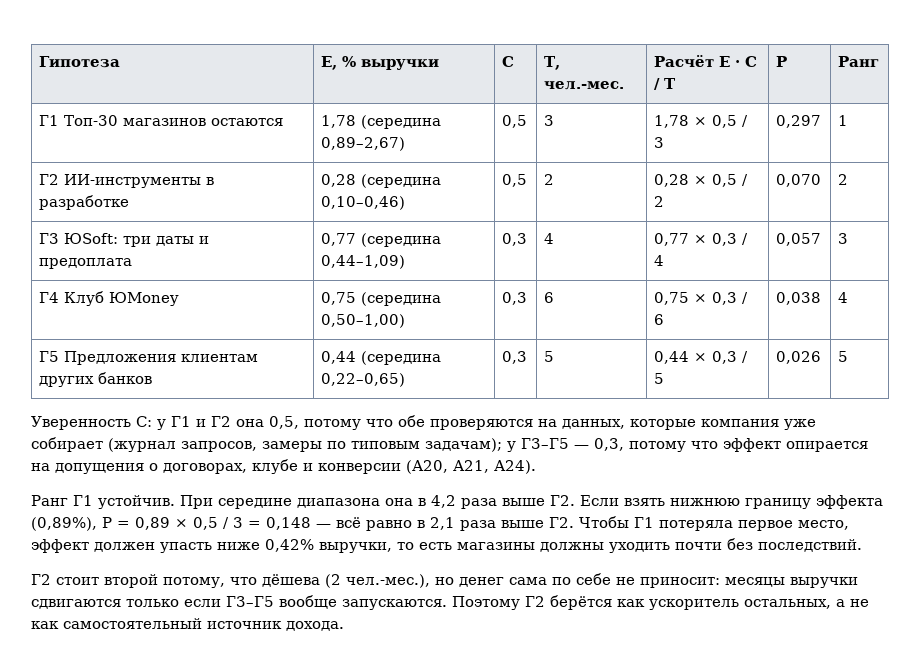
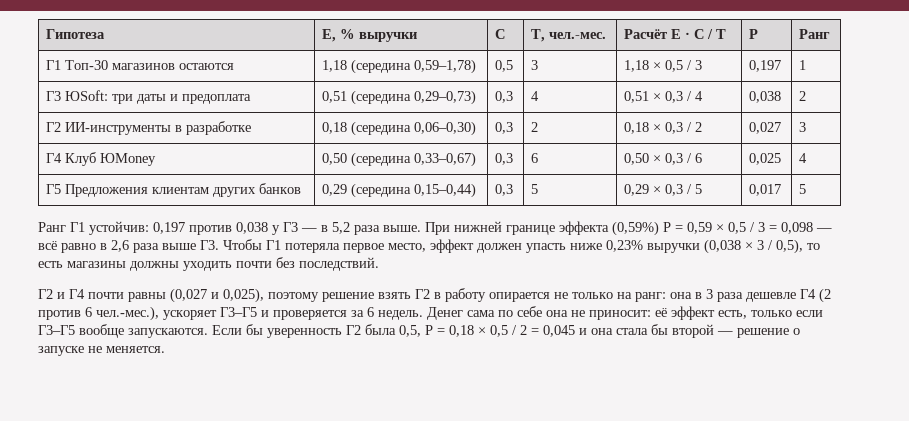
[320,115,441,129] [320,137,405,151] 1,78 (середина 0,89–2,67) -> [322,59,477,74] 1,18 (середина 0,59–1,78)
[653,115,689,128] 1,78 -> [624,60,650,72] 1,18
[775,115,821,128] [837,115,848,126] [38,174,214,188] [38,195,129,210] [320,174,441,188] [320,196,405,210] [501,174,527,187] [543,174,554,185] [653,174,748,187] [653,196,664,207] [775,174,821,187] [837,174,848,185] 0,297 | 1 // Г2 ИИ-инструменты в разработке | 0,28 (середина 0,10–0,46) | 0,5 | 2 | 0,28 × 0,5 / 2 | 0,070 | 2 -> [749,60,782,72] [799,60,807,70] 0,197 | 1
[320,233,441,247] [320,255,405,269] 0,77 (середина 0,44–1,09) -> [322,90,477,105] 0,51 (середина 0,29–0,73)
[653,233,689,246] 0,77 -> [624,91,650,103] 0,51
[775,233,821,246] 0,057 -> [749,91,782,103] [799,91,807,101] [46,121,252,135] [322,121,477,136] [495,122,514,134] [531,122,539,132] [624,122,703,134] [749,122,782,134] 0,038 | 2 // Г2 ИИ-инструменты в разработке | 0,18 (середина 0,06–0,30) | 0,3 | 2 | 0,18 × 0,3 / 2 | 0,027
[320,292,441,306] [320,314,405,328] 0,75 (середина 0,50–1,00) -> [322,152,477,167] 0,50 (середина 0,33–0,67)
[653,292,689,305] 0,75 -> [624,153,650,165] 0,50
[775,292,821,305] 0,038 -> [749,153,782,165] 0,025
[320,351,441,365] [320,373,405,387] 0,44 (середина 0,22–0,65) -> [322,183,477,198] 0,29 (середина 0,15–0,44)
[653,351,689,364] 0,44 -> [624,184,650,196] 0,29
[775,351,821,364] 0,026 -> [749,184,782,196] 0,017
[31,415,816,430] [31,437,868,452] [31,459,536,474] [31,495,883,509] [31,517,170,531] Уверенность C: у Г1 и Г2 она 0,5, потому что обе проверяются на данных, которые компания уже собирает (журнал запросов, замеры по типовым задачам); у Г3–Г5 — 0,3, потому что эффект опирается на допущения о договорах, клубе и конверсии (А20, А21, А24). // Ранг Г1 устойчив. При середине диапазона она в 4,2 раза выше Г2. Если взять нижнюю границу эффекта (0,89%), P = 0,89 -> [38,221,712,236] Ранг Г1 устойчив: 0,197 против 0,038 у Г3 — в 5,2 раза выше. При нижней границе эффекта (0,59%) P = 0,59
[266,517,311,530] 0,148 -> [781,222,813,234] 0,098
[430,517,574,531] 2,1 раза выше Г2. -> [111,240,219,253] 2,6 раза выше Г3.
[265,539,392,553] 0,42% выручки, -> [606,239,803,254] 0,23% выручки (0,038 × 3 / 0,5),
[56,574,504,588] стоит второй потому, что дёшева (2 чел.-мес.), но денег -> [57,288,831,303] [38,306,463,321] и Г4 почти равны (0,027 и 0,025), поэтому решение взять Г2 в работу опирается не только на ранг: она в 3 раза дешевле Г4 (2 против 6 чел.-мес.), ускоряет Г3–Г5 и проверяется за 6 недель. Денег
(611, 579) none -> [546,310,568,317] она
[725,577,858,588] [31,599,121,609] месяцы выручки сдвигаются -> [655,306,747,320] её эффект есть,
[452,595,869,610] [31,618,344,631] Поэтому Г2 берётся как ускоритель остальных, а не как самостоятельный источник дохода. -> [212,324,800,338] [38,346,165,356] Если бы уверенность Г2 была 0,5, P = 0,18 × 0,5 / 2 = 0,045 и она стала бы второй — решение о запуске не меняется.

